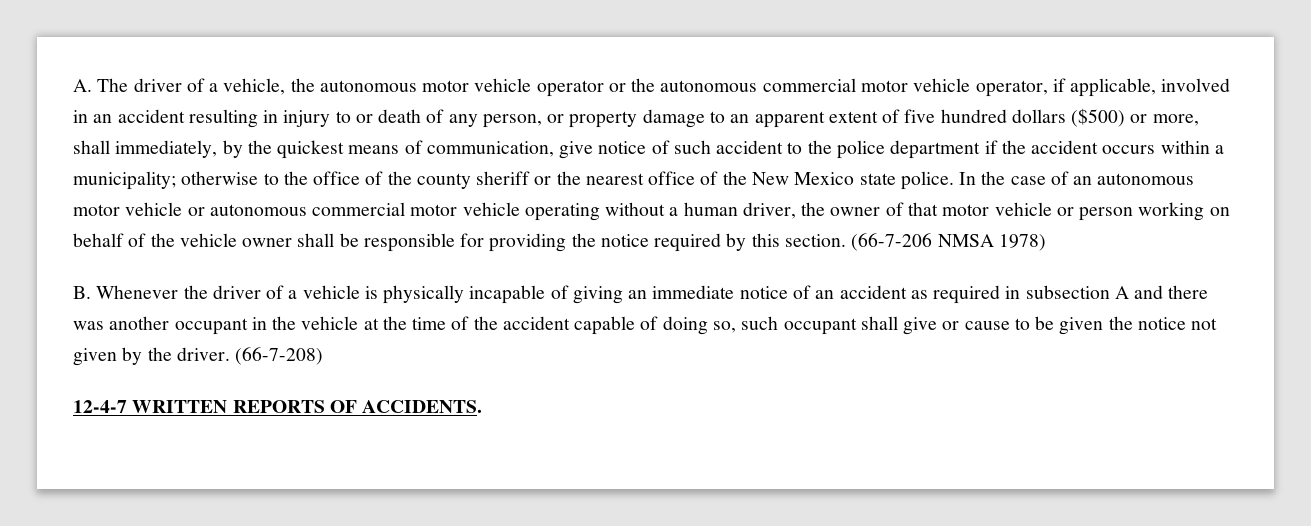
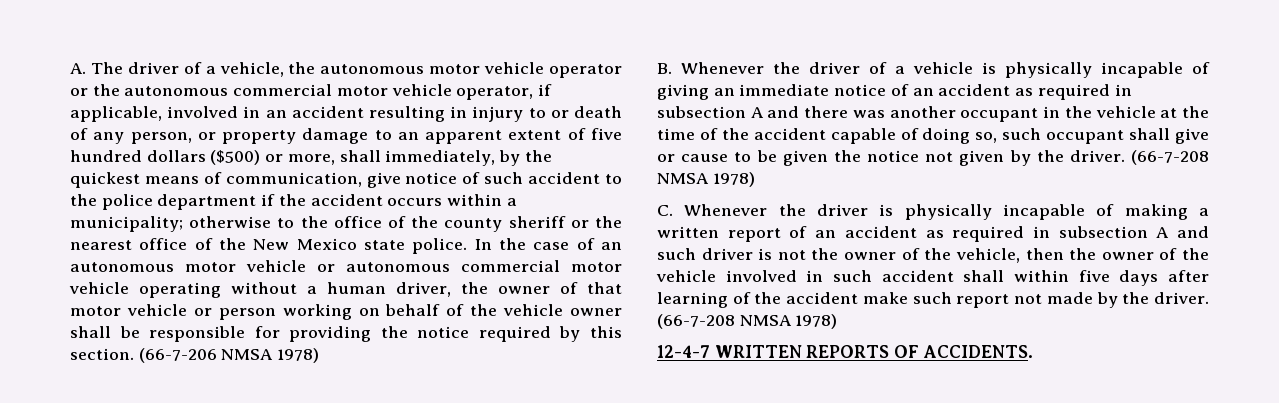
[235,347,324,365] (66-7-208) -> [1131,150,1209,165] [657,172,755,187] [657,204,1209,220] [657,226,1209,242] [657,248,1209,263] [656,270,1209,286] [657,292,1209,308] [657,314,838,329] (66-7-208 NMSA 1978) // C. Whenever the driver is physically incapable of making a written report of an accident as required in subsection A and such driver is not the owner of the vehicle, then the owner of the vehicle involved in such accident shall within five days after learning of the accident make such report not made by the driver. (66-7-208 NMSA 1978)

